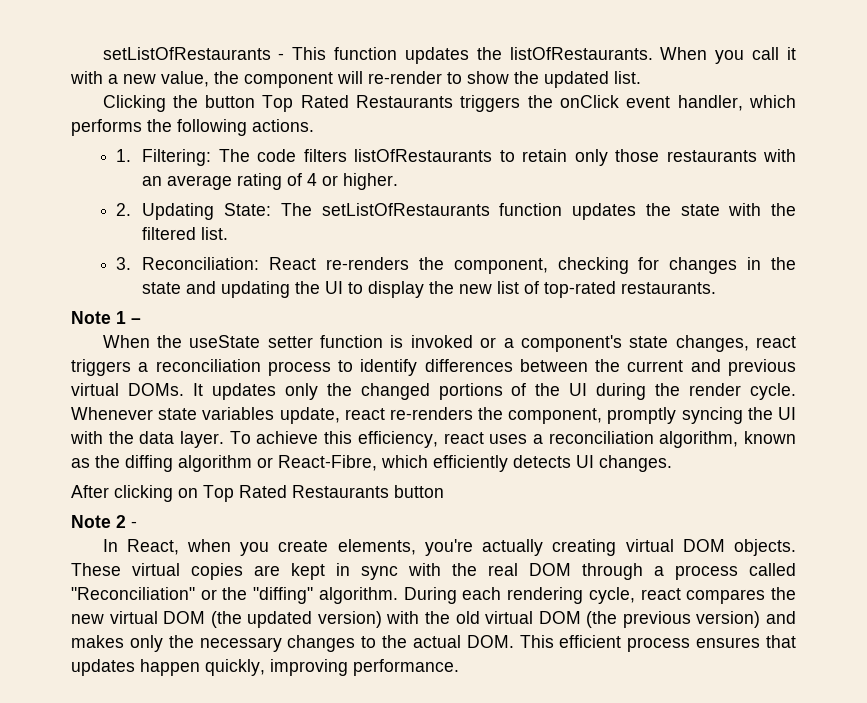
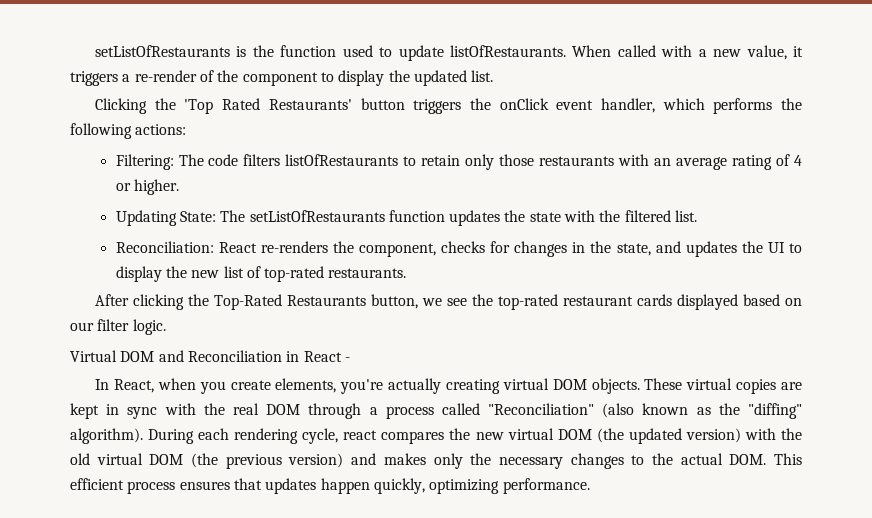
[102,47,796,64] [70,71,509,88] setListOfRestaurants - This function updates the listOfRestaurants. When you call it with a new value, the component will re-render to show -> [95,45,804,61] [70,70,385,86] setListOfRestaurants is the function used to update listOfRestaurants. When called with a new value, it triggers a re-render of the component to display
[205,95,454,112] button Top Rated Restaurants -> [184,98,405,114] 'Top Rated Restaurants' button
[252,119,314,132] [116,149,132,162] actions. // 1. -> [135,124,187,135] actions: //
[116,203,132,216] 2. -> (179, 187) none
[116,257,132,270] 3. -> (698, 216) none
[557,257,629,274] checking -> [441,241,486,253] checks
[142,281,291,298] state and updating -> [616,241,737,257] state, and updates
[71,311,141,324] [102,335,797,352] [71,359,796,376] [71,383,797,400] [71,407,796,424] [70,431,796,448] [71,455,672,472] [71,485,444,502] [71,515,126,528] Note 1 – // When the useState setter function is invoked or a component's state changes, react triggers a reconciliation process to identify differences between the current and previous virtual DOMs. It updates only the changed portions of the UI during the render cycle. Whenever state variables update, react re-renders the component, promptly syncing the UI with the data layer. To achieve this efficiency, react uses a reconciliation algorithm, known as the diffing algorithm or React-Fibre, which efficiently detects UI changes. // After clicking on Top Rated Restaurants button // Note 2 -> [95,294,802,310] [70,319,166,335] [70,350,342,362] After clicking the Top-Rated Restaurants button, we see the top-rated restaurant cards displayed based on our filter logic. // Virtual DOM and Reconciliation in React
[200,589,217,600] or -> [602,403,711,418] (also known as
[318,587,398,604] algorithm. -> [70,428,143,444] algorithm).
[270,659,348,676] improving -> [429,479,500,494] optimizing

